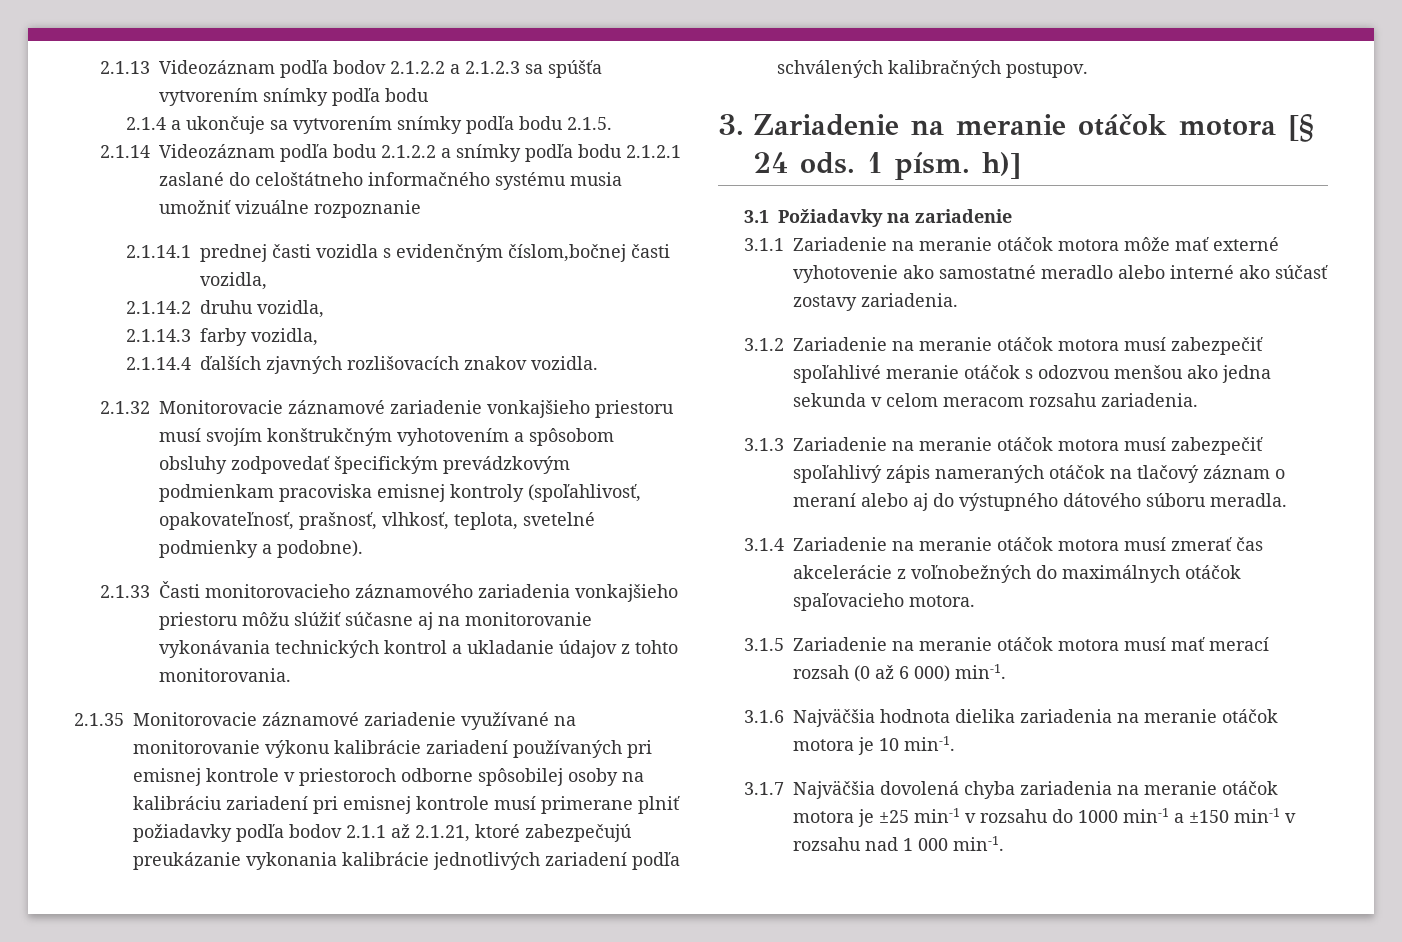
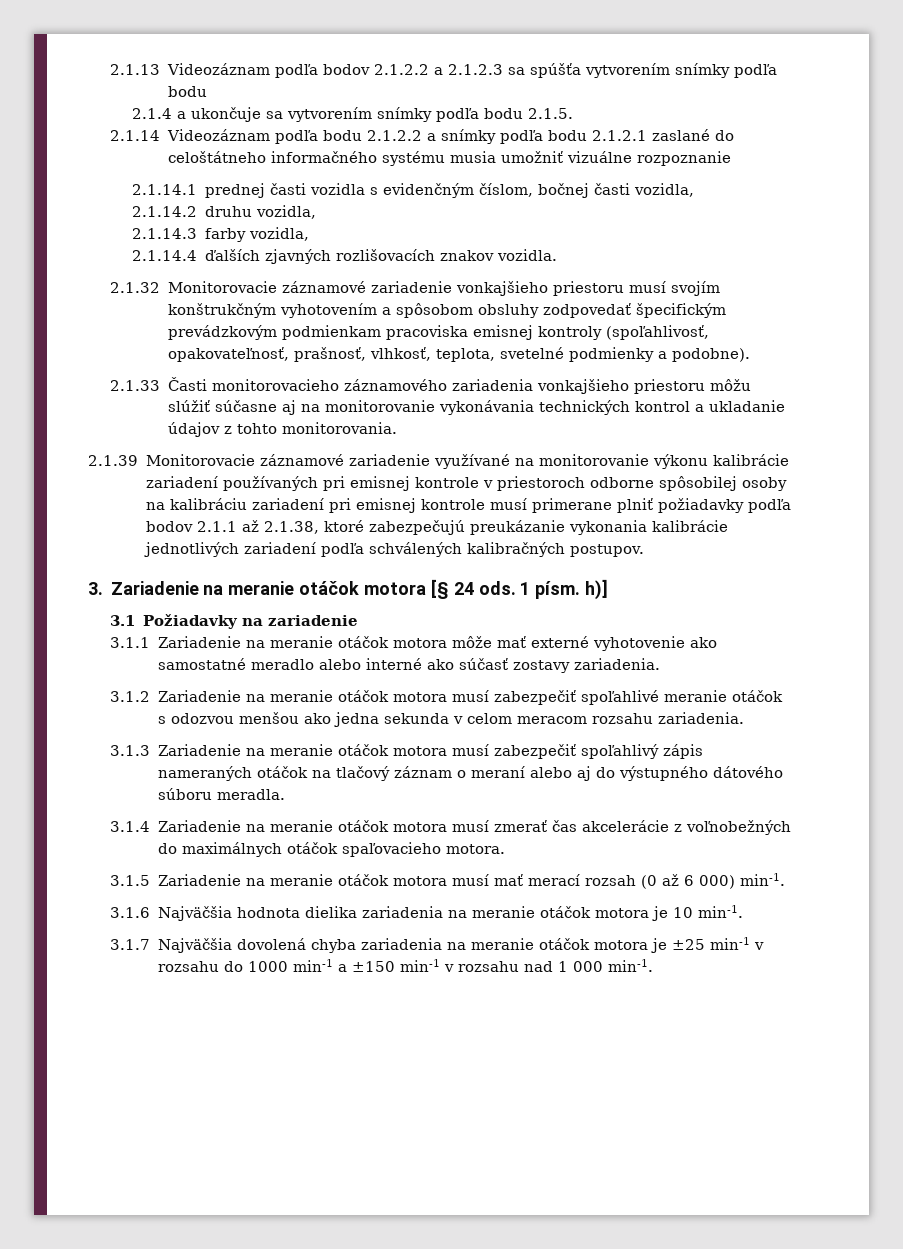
[507,244,626,262] číslom,bočnej -> [478,183,589,198] číslom, bočnej
[74,713,124,726] 2.1.35 -> [88,455,138,466] 2.1.39
[415,825,470,842] 2.1.21, -> [263,521,319,534] 2.1.38,

